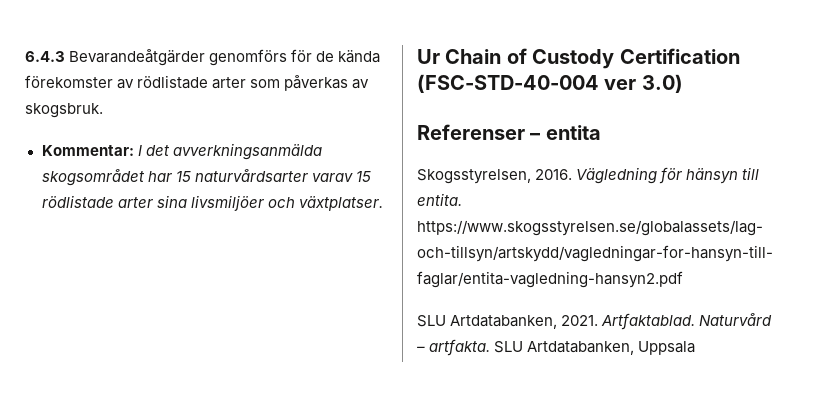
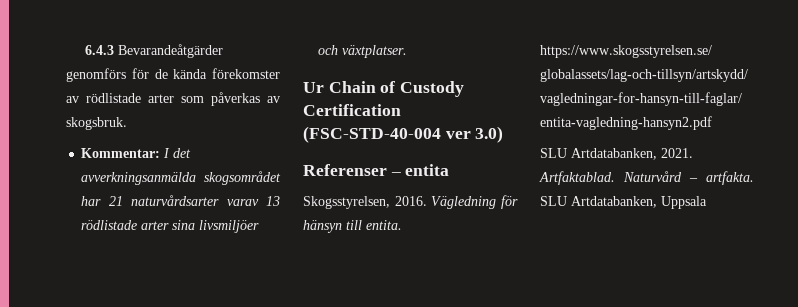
[175,171,191,182] 15 -> [108,196,123,206] 21
[355,171,371,182] 15 -> [266,196,280,206] 13

